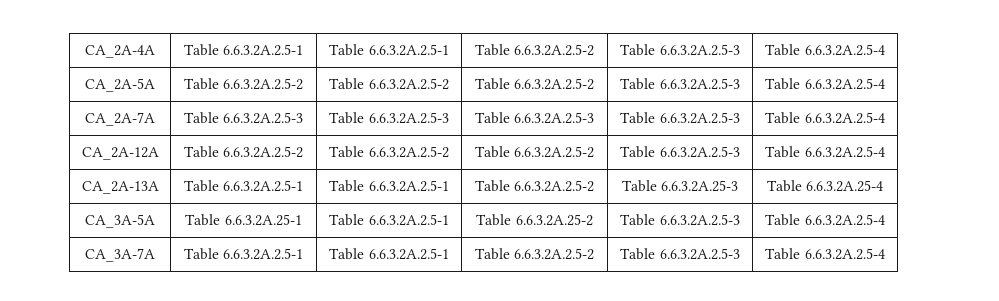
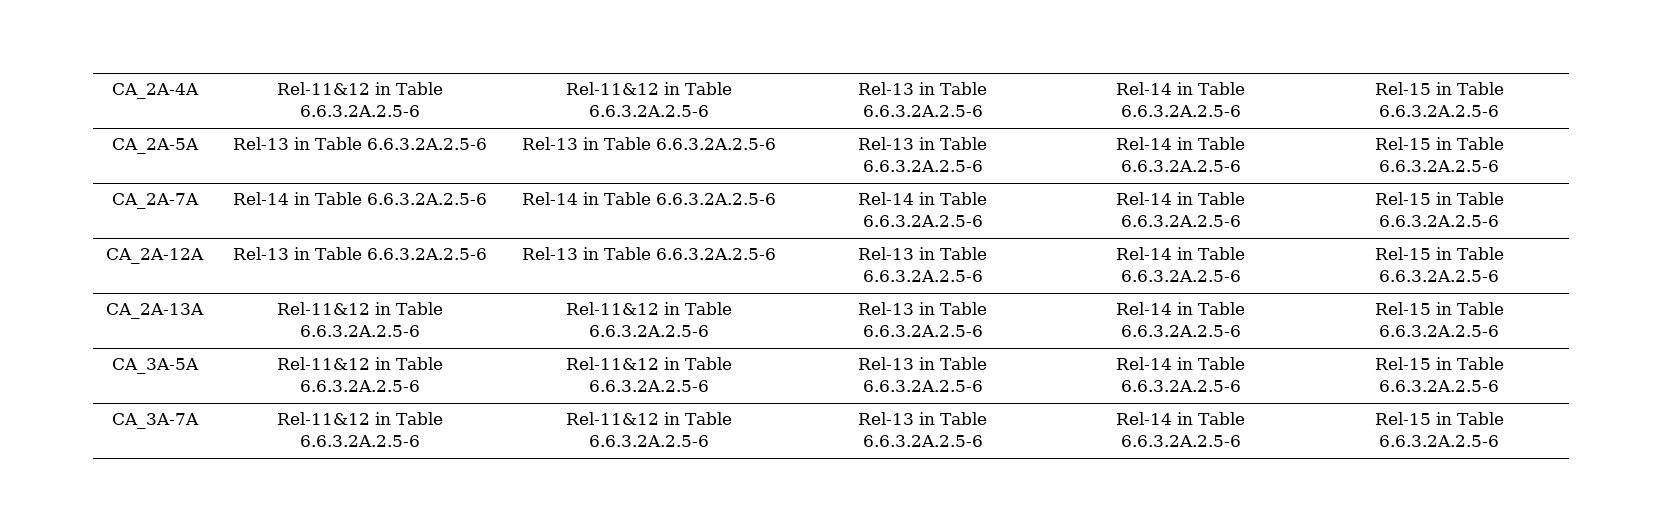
[183,44,304,56] [329,44,449,56] [474,44,595,56] [620,44,740,56] [765,44,885,56] [85,78,155,92] [183,78,304,90] [329,78,449,90] [474,78,595,90] [620,78,740,90] [765,78,885,90] [85,112,155,126] [183,112,304,124] [329,112,449,124] [474,112,595,124] [620,112,740,124] [765,112,885,124] [81,147,159,160] [183,146,304,158] [329,146,449,158] [474,146,595,158] [620,146,740,158] [765,146,885,158] [81,181,159,194] [183,180,304,192] [329,180,449,192] [474,180,595,192] [621,180,739,192] [766,180,884,192] [85,214,155,228] [185,214,302,226] [329,214,449,226] [476,214,593,226] [620,214,740,226] [765,214,885,226] [85,248,155,262] [183,248,304,260] [329,248,449,260] [474,248,595,260] [620,248,740,260] [765,248,885,260] Table 6.6.3.2A.2.5-1 | Table 6.6.3.2A.2.5-1 | Table 6.6.3.2A.2.5-2 | Table 6.6.3.2A.2.5-3 | Table 6.6.3.2A.2.5-4 // CA_2A-5A | Table 6.6.3.2A.2.5-2 | Table 6.6.3.2A.2.5-2 | Table 6.6.3.2A.2.5-2 | Table 6.6.3.2A.2.5-3 | Table 6.6.3.2A.2.5-4 // CA_2A-7A | Table 6.6.3.2A.2.5-3 | Table 6.6.3.2A.2.5-3 | Table 6.6.3.2A.2.5-3 | Table 6.6.3.2A.2.5-3 | Table 6.6.3.2A.2.5-4 // CA_2A-12A | Table 6.6.3.2A.2.5-2 | Table 6.6.3.2A.2.5-2 | Table 6.6.3.2A.2.5-2 | Table 6.6.3.2A.2.5-3 | Table 6.6.3.2A.2.5-4 // CA_2A-13A | Table 6.6.3.2A.2.5-1 | Table 6.6.3.2A.2.5-1 | Table 6.6.3.2A.2.5-2 | Table 6.6.3.2A.25-3 | Table 6.6.3.2A.25-4 // CA_3A-5A | Table 6.6.3.2A.25-1 | Table 6.6.3.2A.2.5-1 | Table 6.6.3.2A.25-2 | Table 6.6.3.2A.2.5-3 | Table 6.6.3.2A.2.5-4 // CA_3A-7A | Table 6.6.3.2A.2.5-1 | Table 6.6.3.2A.2.5-1 | Table 6.6.3.2A.2.5-2 | Table 6.6.3.2A.2.5-3 | Table 6.6.3.2A.2.5-4 -> [277,82,444,95] [300,105,420,117] [566,82,733,95] [589,105,709,117] [858,82,988,95] [862,105,983,117] [1116,82,1246,95] [1120,105,1241,117] [1374,82,1504,95] [1379,105,1499,117] [111,138,199,154] [233,137,487,150] [522,137,776,150] [858,137,988,150] [862,160,983,172] [1116,137,1246,150] [1120,160,1241,172] [1374,137,1504,150] [1379,160,1499,172] [111,193,199,209] [233,192,487,205] [522,192,776,205] [858,192,988,205] [862,215,983,227] [1116,192,1246,205] [1120,215,1241,227] [1374,192,1504,205] [1379,215,1499,227] [106,248,204,264] [233,247,487,260] [522,247,776,260] [858,247,988,260] [862,270,983,282] [1116,247,1246,260] [1120,270,1241,282] [1374,247,1504,260] [1379,270,1499,282] [106,303,204,319] [277,302,444,315] [300,325,420,337] [566,302,733,315] [589,325,709,337] [858,302,988,315] [862,325,983,337] [1116,302,1246,315] [1120,325,1241,337] [1374,302,1504,315] [1379,325,1499,337] [111,358,199,374] [277,357,444,370] [300,380,420,392] [566,357,733,370] [589,380,709,392] [858,357,988,370] [862,380,983,392] [1116,357,1246,370] [1120,380,1241,392] [1374,357,1504,370] [1379,380,1499,392] [111,413,199,429] [277,412,444,425] [300,435,420,447] [566,412,733,425] [589,435,709,447] [858,412,988,425] [862,435,983,447] [1116,412,1246,425] [1120,435,1241,447] [1374,412,1504,425] [1379,435,1499,447] Rel-11&12 in Table 6.6.3.2A.2.5-6 | Rel-11&12 in Table 6.6.3.2A.2.5-6 | Rel-13 in Table 6.6.3.2A.2.5-6 | Rel-14 in Table 6.6.3.2A.2.5-6 | Rel-15 in Table 6.6.3.2A.2.5-6 // CA_2A-5A | Rel-13 in Table 6.6.3.2A.2.5-6 | Rel-13 in Table 6.6.3.2A.2.5-6 | Rel-13 in Table 6.6.3.2A.2.5-6 | Rel-14 in Table 6.6.3.2A.2.5-6 | Rel-15 in Table 6.6.3.2A.2.5-6 // CA_2A-7A | Rel-14 in Table 6.6.3.2A.2.5-6 | Rel-14 in Table 6.6.3.2A.2.5-6 | Rel-14 in Table 6.6.3.2A.2.5-6 | Rel-14 in Table 6.6.3.2A.2.5-6 | Rel-15 in Table 6.6.3.2A.2.5-6 // CA_2A-12A | Rel-13 in Table 6.6.3.2A.2.5-6 | Rel-13 in Table 6.6.3.2A.2.5-6 | Rel-13 in Table 6.6.3.2A.2.5-6 | Rel-14 in Table 6.6.3.2A.2.5-6 | Rel-15 in Table 6.6.3.2A.2.5-6 // CA_2A-13A | Rel-11&12 in Table 6.6.3.2A.2.5-6 | Rel-11&12 in Table 6.6.3.2A.2.5-6 | Rel-13 in Table 6.6.3.2A.2.5-6 | Rel-14 in Table 6.6.3.2A.2.5-6 | Rel-15 in Table 6.6.3.2A.2.5-6 // CA_3A-5A | Rel-11&12 in Table 6.6.3.2A.2.5-6 | Rel-11&12 in Table 6.6.3.2A.2.5-6 | Rel-13 in Table 6.6.3.2A.2.5-6 | Rel-14 in Table 6.6.3.2A.2.5-6 | Rel-15 in Table 6.6.3.2A.2.5-6 // CA_3A-7A | Rel-11&12 in Table 6.6.3.2A.2.5-6 | Rel-11&12 in Table 6.6.3.2A.2.5-6 | Rel-13 in Table 6.6.3.2A.2.5-6 | Rel-14 in Table 6.6.3.2A.2.5-6 | Rel-15 in Table 6.6.3.2A.2.5-6

